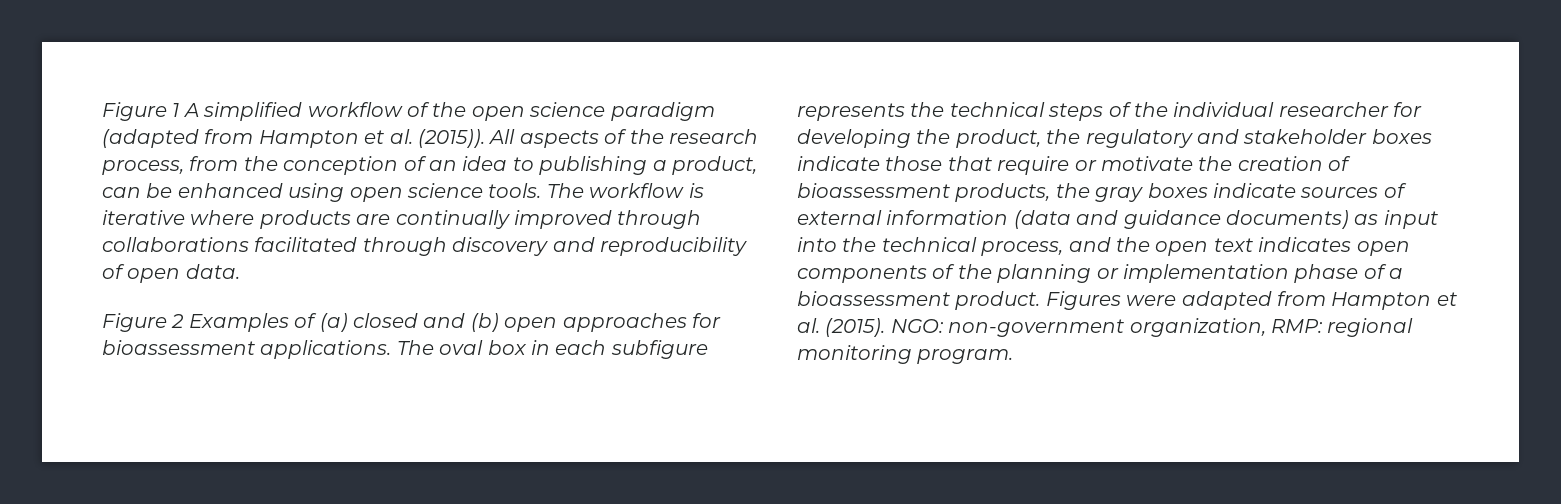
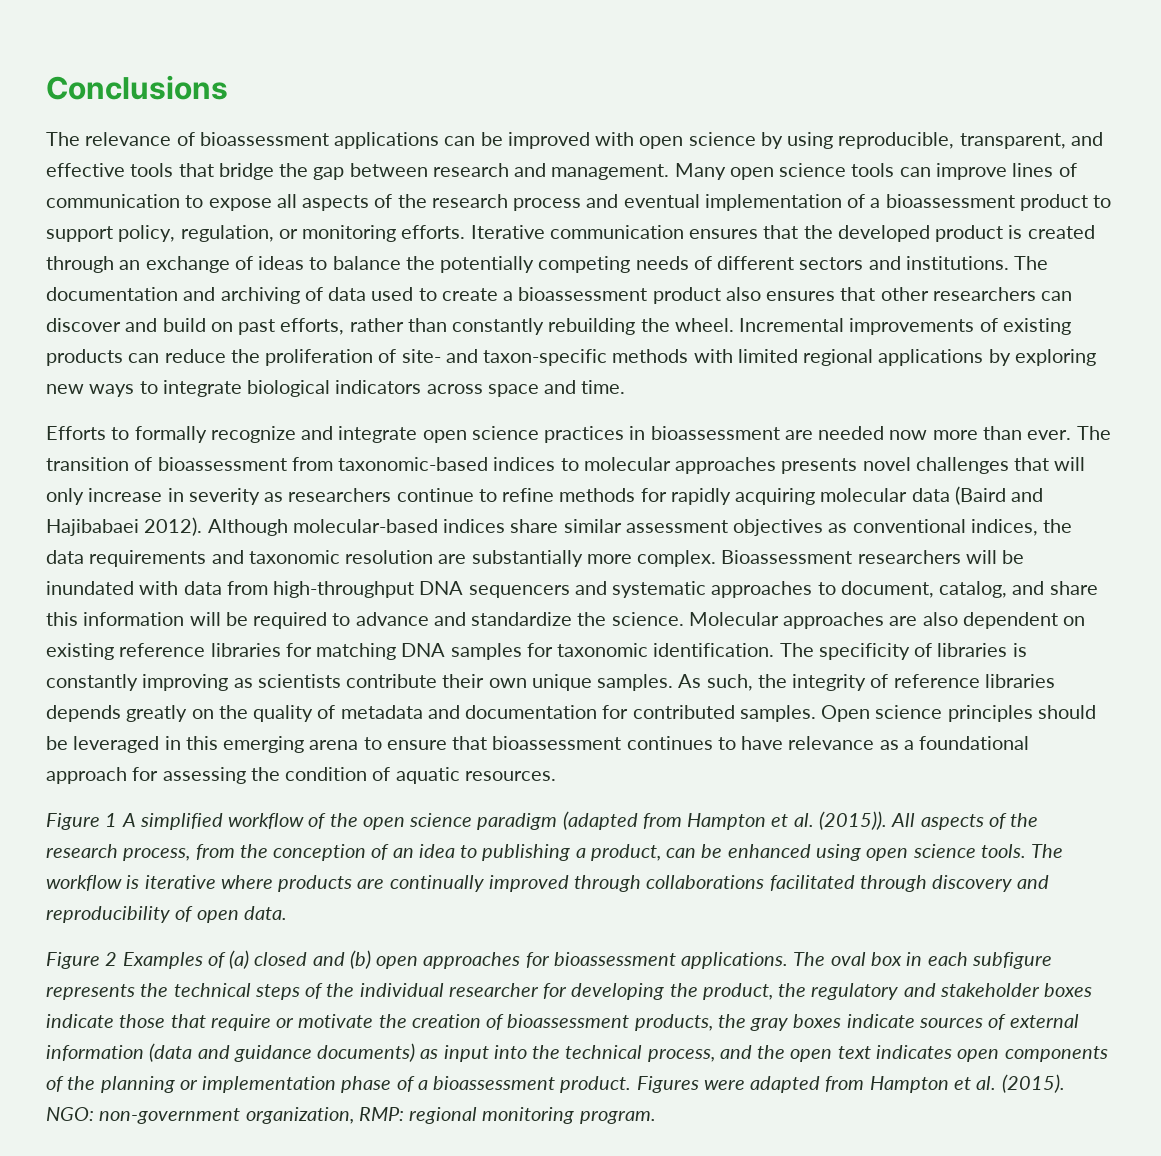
(102, 111) none -> [46,75,228,100] [46,132,1103,149] [46,163,1077,180] [46,194,1112,211] [46,225,1095,242] [46,256,1049,273] [46,287,1073,304] [46,318,1071,335] [46,349,1096,366] [46,380,626,397] [46,426,1111,443] [46,457,1086,474] [46,486,1044,505] [46,517,1073,536] [46,550,1025,567] [46,581,1098,598] [46,612,1086,629] [46,643,1027,660] [46,674,1055,691] [46,705,1096,722] [46,736,1030,753] [46,767,556,784] Conclusions // The relevance of bioassessment applications can be improved with open science by using reproducible, transparent, and effective tools that bridge the gap between research and management. Many open science tools can improve lines of communication to expose all aspects of the research process and eventual implementation of a bioassessment product to support policy, regulation, or monitoring efforts. Iterative communication ensures that the developed product is created through an exchange of ideas to balance the potentially competing needs of different sectors and institutions. The documentation and archiving of data used to create a bioassessment product also ensures that other researchers can discover and build on past efforts, rather than constantly rebuilding the wheel. Incremental improvements of existing products can reduce the proliferation of site- and taxon-specific methods with limited regional applications by exploring new ways to integrate biological indicators across space and time. // Efforts to formally recognize and integrate open science practices in bioassessment are needed now more than ever. The transition of bioassessment from taxonomic-based indices to molecular approaches presents novel challenges that will only increase in severity as researchers continue to refine methods for rapidly acquiring molecular data (Baird and Hajibabaei 2012). Although molecular-based indices share similar assessment objectives as conventional indices, the data requirements and taxonomic resolution are substantially more complex. Bioassessment researchers will be inundated with data from high-throughput DNA sequencers and systematic approaches to document, catalog, and share this information will be required to advance and standardize the science. Molecular approaches are also dependent on existing reference libraries for matching DNA samples for taxonomic identification. The specificity of libraries is constantly improving as scientists contribute their own unique samples. As such, the integrity of reference libraries depends greatly on the quality of metadata and documentation for contributed samples. Open science principles should be leveraged in this emerging arena to ensure that bioassessment continues to have relevance as a foundational approach for assessing the condition of aquatic resources. //

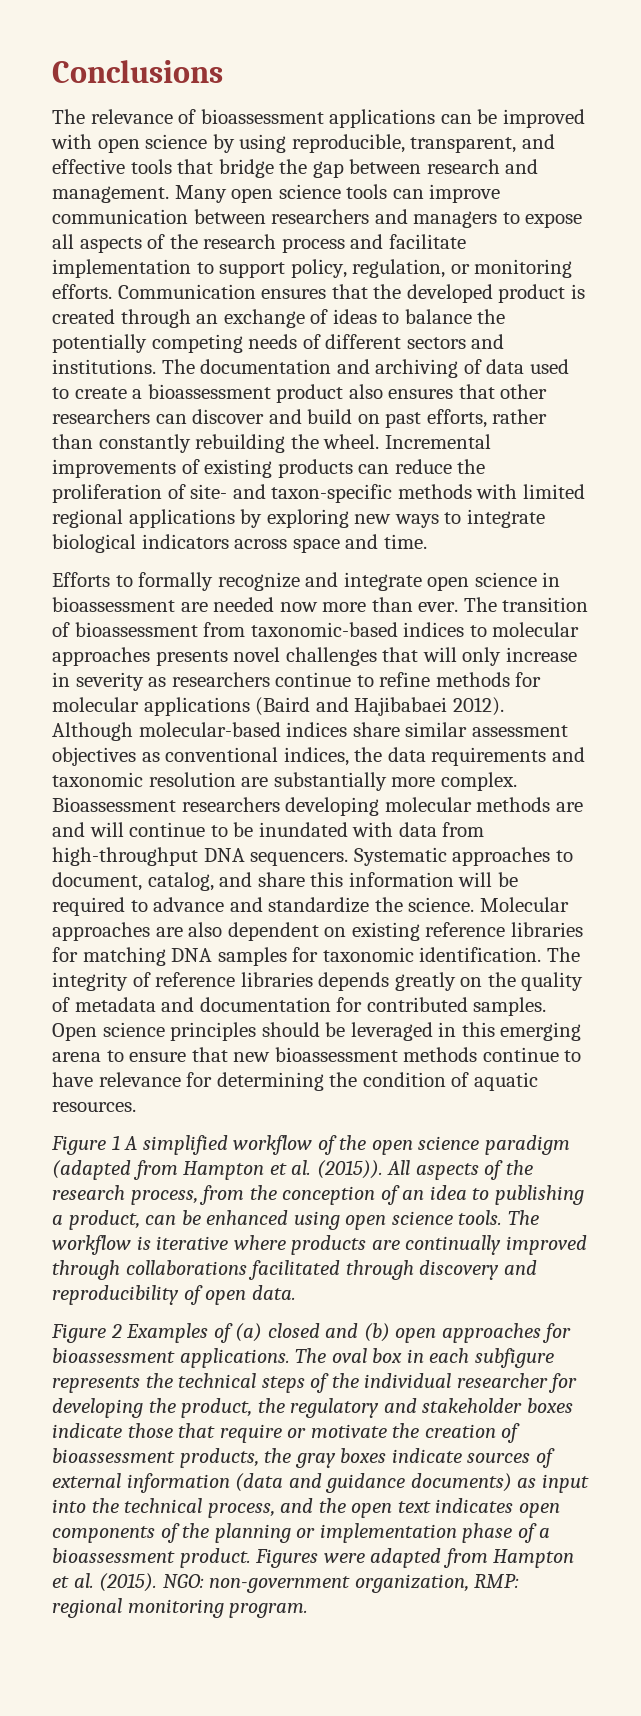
[1012,163,1077,177] [46,194,180,208] lines of communication -> [52,209,498,228] communication between researchers and managers
[623,194,1088,211] eventual implementation of a bioassessment product -> [388,234,466,249] [52,259,191,278] facilitate implementation
[470,225,684,239] Iterative communication -> [117,284,256,299] Communication
[544,426,625,443] practices -> (537, 579) none
[670,488,950,505] rapidly acquiring molecular data -> [52,697,250,716] molecular applications
[965,550,997,564] will -> [285,797,583,816] [52,822,228,837] developing molecular methods are and will continue to
[468,581,707,598] sequencers and systematic -> [250,847,447,866] sequencers. Systematic
[818,643,1027,660] [46,674,787,691] specificity of libraries is constantly improving as scientists contribute their own unique samples. As such, the -> (580, 954) none
[492,736,1030,750] [46,767,246,784] bioassessment continues to have relevance as a foundational approach for assessing -> [233,1047,582,1062] [52,1072,324,1091] new bioassessment methods continue to have relevance for determining

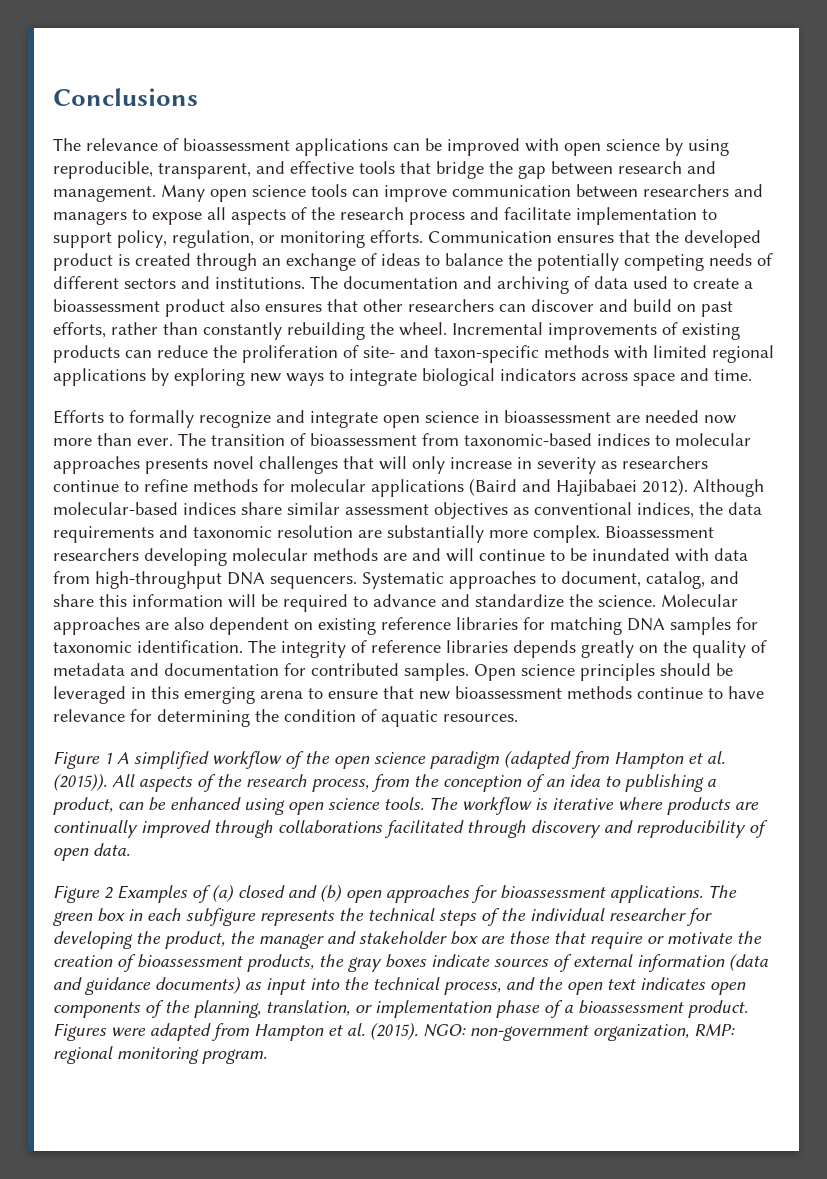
[331,1348,367,1363] oval -> [53,911,93,926] green
[290,1398,380,1418] regulatory -> [259,934,324,949] manager
[526,1398,573,1413] [52,1423,122,1438] boxes indicate -> [450,931,505,945] box are
[214,1523,291,1543] planning -> [194,1000,350,1018] planning, translation,

